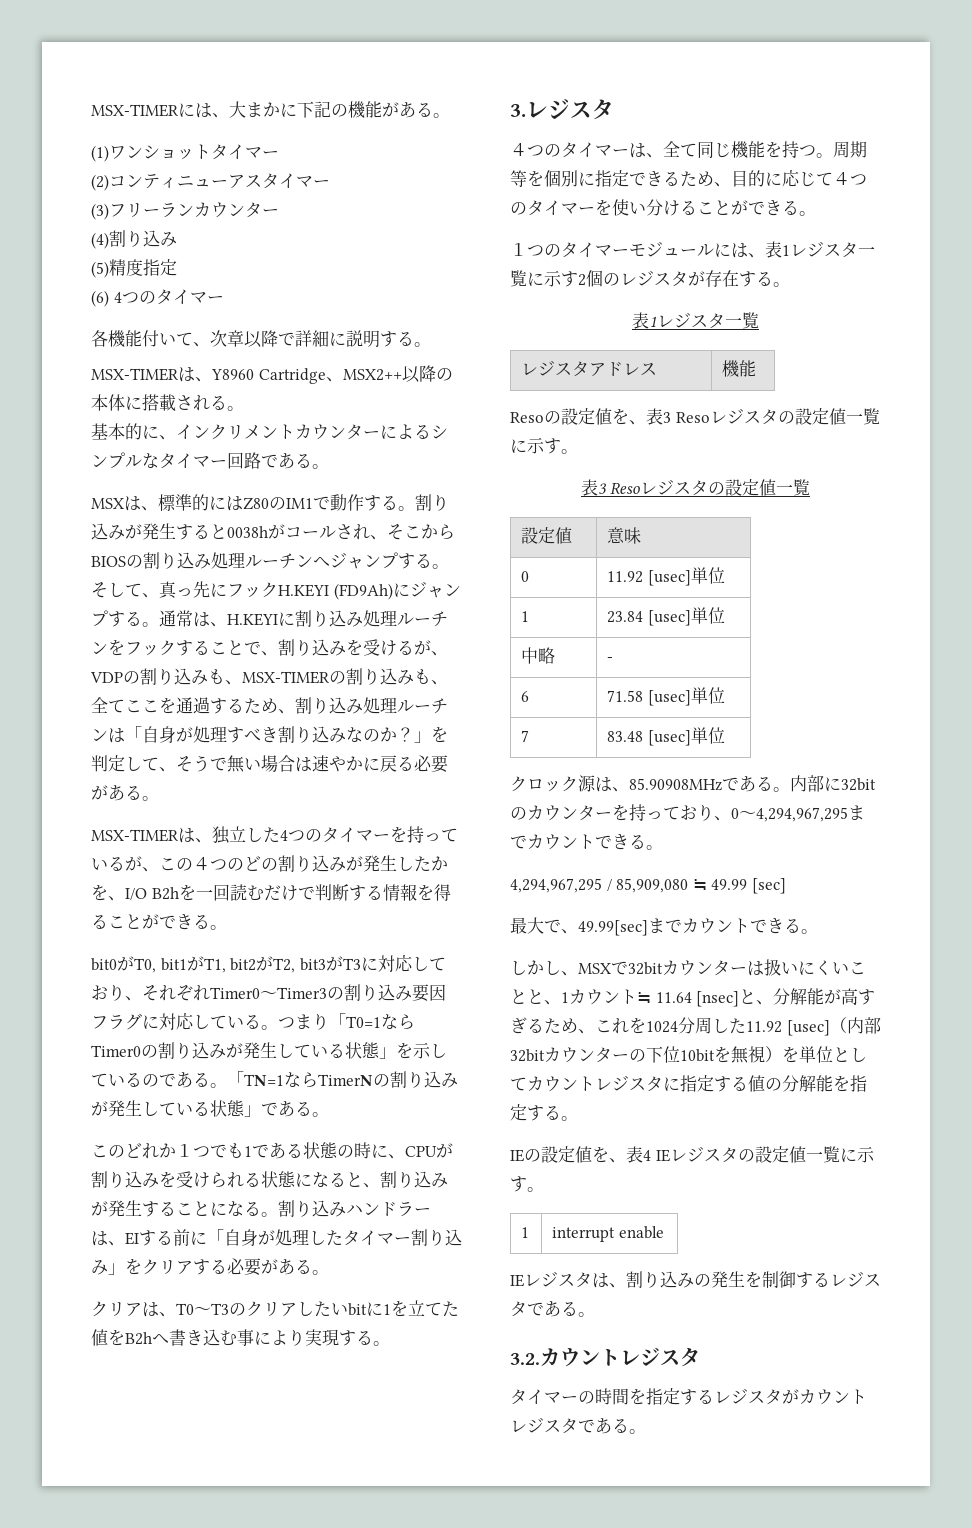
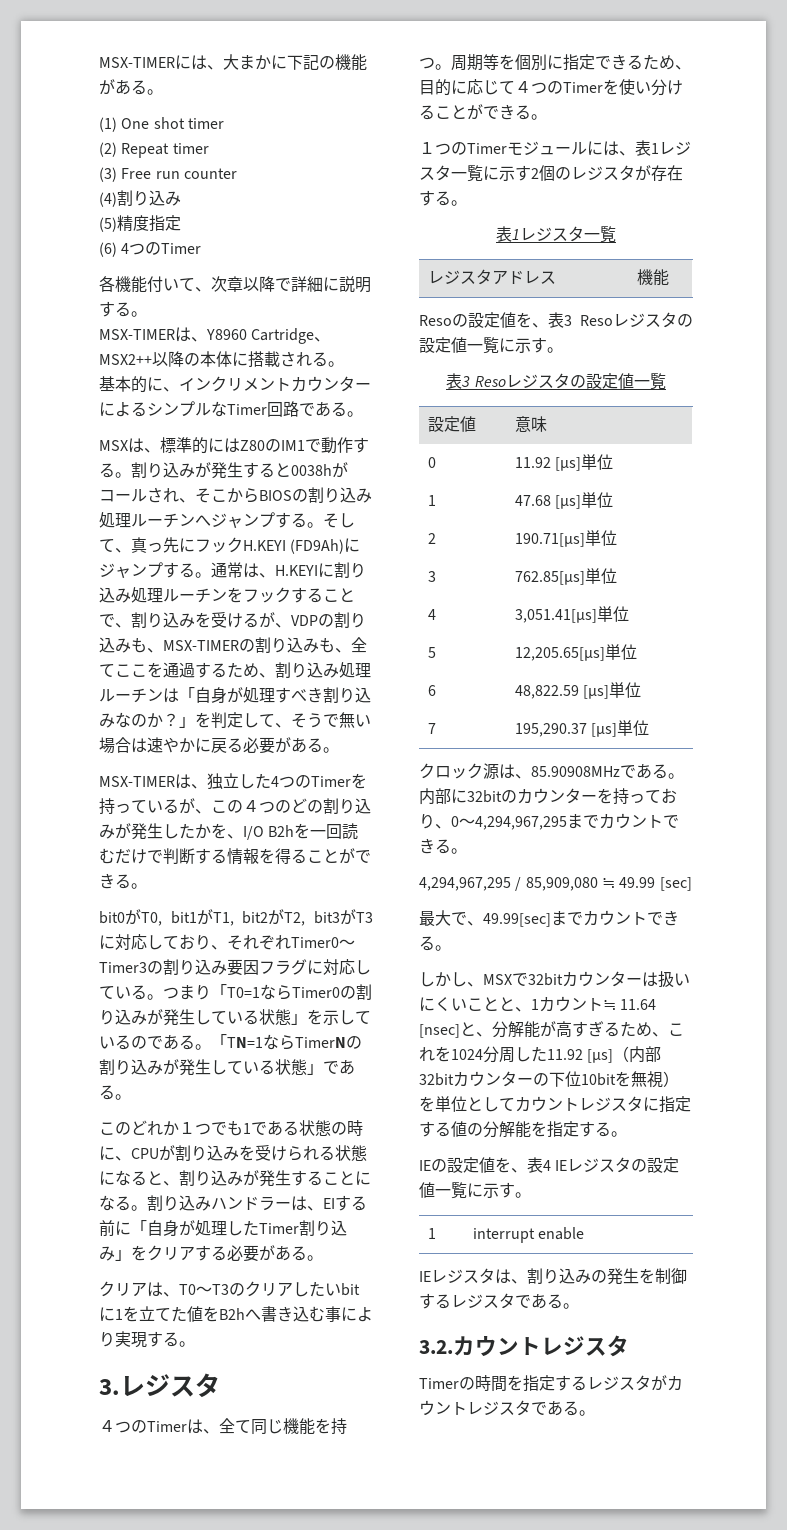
[109,144,279,160] [91,173,330,191] [91,202,279,220] ワンショットタイマー // (2)コンティニューアスタイマー // (3)フリーランカウンター -> [121,117,224,129] [99,142,209,158] [99,167,237,182] One shot timer // (2) Repeat timer // (3) Free run counter
[155,289,224,305] タイマー -> [161,243,202,254] Timer
[159,453,227,469] タイマー -> [227,404,267,415] Timer
[322,827,390,843] タイマー -> [311,776,351,787] Timer
[343,1230,411,1246] タイマー -> [259,1223,299,1234] Timer
[561,142,629,158] タイマー -> [147,1421,187,1432] Timer
[527,200,595,216] タイマー -> [563,82,603,93] Timer
[561,242,629,258] タイマー -> [467,143,507,154] Timer
[647,570,691,586] [usec] -> [554,457,581,471] [μs]
[607,607,725,626] [521,647,556,664] [607,657,614,662] 23.84 [usec]単位 // 中略 | - -> [514,492,613,509] [427,533,436,544] [514,530,617,547] [427,571,436,582] [514,568,617,585] [427,609,436,620] [514,606,629,623] [427,647,436,658] [514,644,637,661] 47.68 [μs]単位 // 2 | 190.71[μs]単位 // 3 | 762.85[μs]単位 // 4 | 3,051.41[μs]単位 // 5 | 12,205.65[μs]単位
[607,690,691,706] 71.58 [usec] -> [514,685,609,699] 48,822.59 [μs]
[607,730,691,746] 83.48 [usec] -> [514,723,617,737] 195,290.37 [μs]
[786,1020,830,1036] [usec] -> [587,1049,614,1063] [μs]
[510,1389,578,1405] タイマー -> [419,1378,459,1389] Timer

